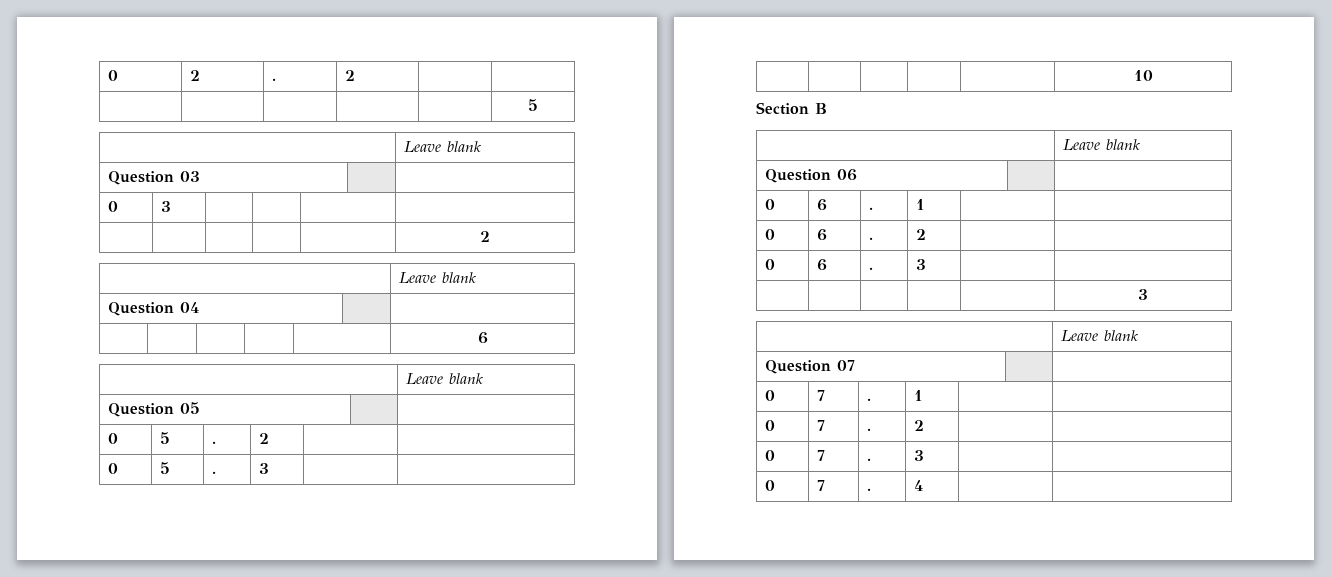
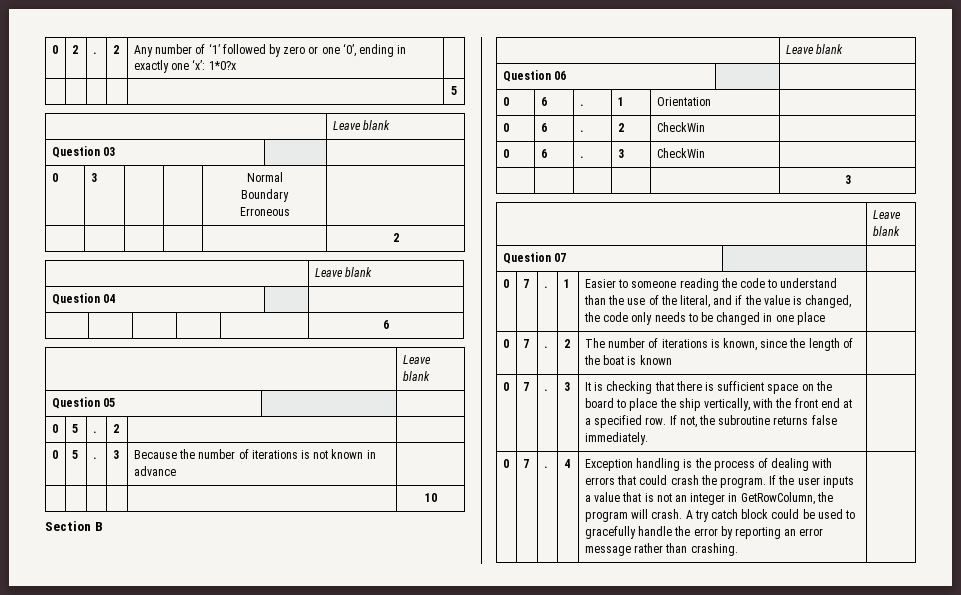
(355, 75) none -> [133,43,407,57] [133,59,236,73] Any number of ‘1’ followed by zero or one ‘0’, ending in exactly one ‘x’: 1*0?x
(171, 206) none -> [246,172,283,182] [240,189,289,202] [239,207,290,216] Normal // Boundary // Erroneous
(269, 468) none -> [133,449,376,459] [133,466,176,476] Because the number of iterations is not known in advance
(925, 204) none -> [656,97,711,106] Orientation
(926, 234) none -> [656,122,705,132] CheckWin
(926, 264) none -> [656,148,705,158] CheckWin
[764,420,775,431] [816,420,825,431] [866,428,871,431] [913,420,924,431] [764,450,775,461] [816,450,825,461] [866,458,871,461] [913,450,924,461] [764,480,775,491] [816,480,825,491] [866,488,871,491] [913,480,923,491] | // 0 | 7 | . | 2 | | // 0 | 7 | . | 3 | | // 0 | 7 | . | 4 | -> [584,278,838,291] [583,295,852,308] [583,312,825,325] [502,339,509,348] [522,339,529,348] [543,346,548,348] [563,339,570,348] [584,338,853,351] [583,355,672,365] [502,382,509,391] [522,382,529,391] [543,389,548,391] [563,382,570,391] [584,381,832,394] [584,398,853,411] [584,415,837,428] [584,432,648,445] [502,459,509,468] [522,459,529,468] [543,466,548,468] [563,459,570,468] [584,458,833,471] [584,475,854,488] [584,492,833,505] [584,509,856,522] [584,526,824,539] [584,543,738,556] Easier to someone reading the code to understand than the use of the literal, and if the value is changed, the code only needs to be changed in one place | // 0 | 7 | . | 2 | The number of iterations is known, since the length of the boat is known | // 0 | 7 | . | 3 | It is checking that there is sufficient space on the board to place the ship vertically, with the front end at a specified row. If not, the subroutine returns false immediately. | // 0 | 7 | . | 4 | Exception handling is the process of dealing with errors that could crash the program. If the user inputs a value that is not an integer in GetRowColumn, the program will crash. A try catch block could be used to gracefully handle the error by reporting an error message rather than crashing.

